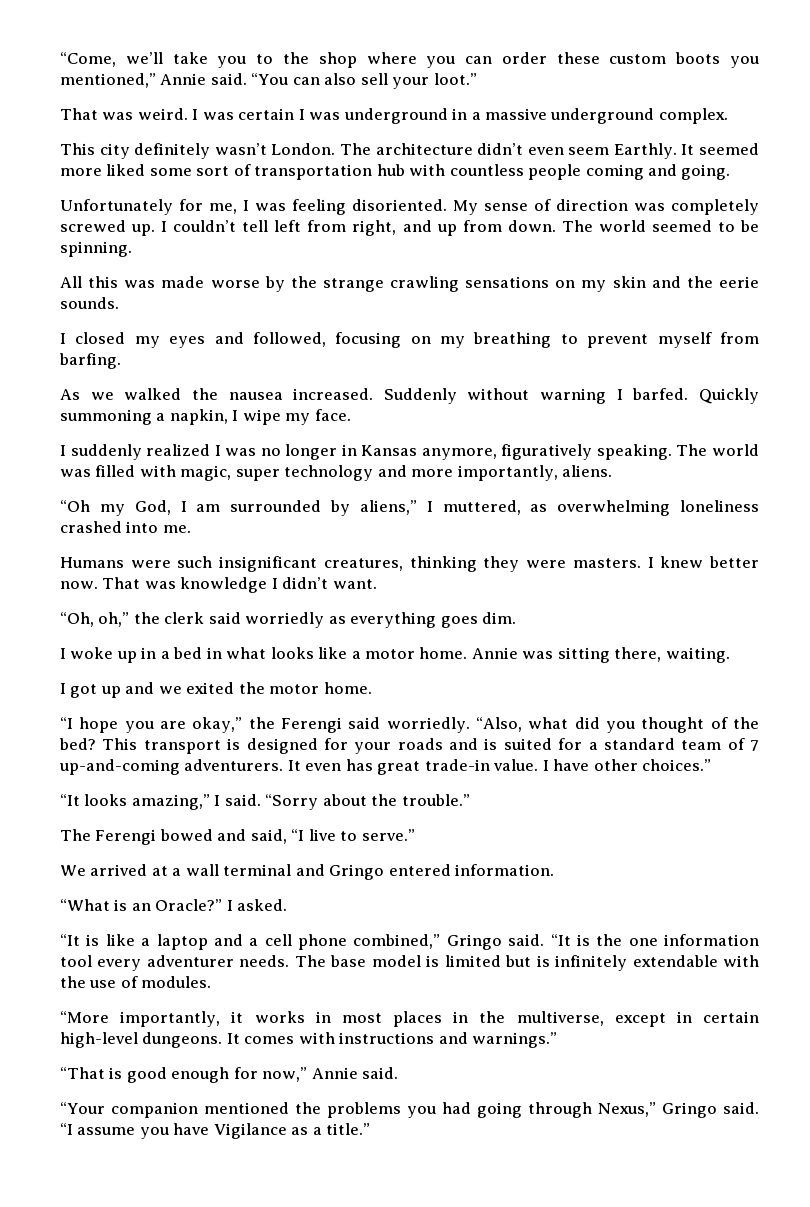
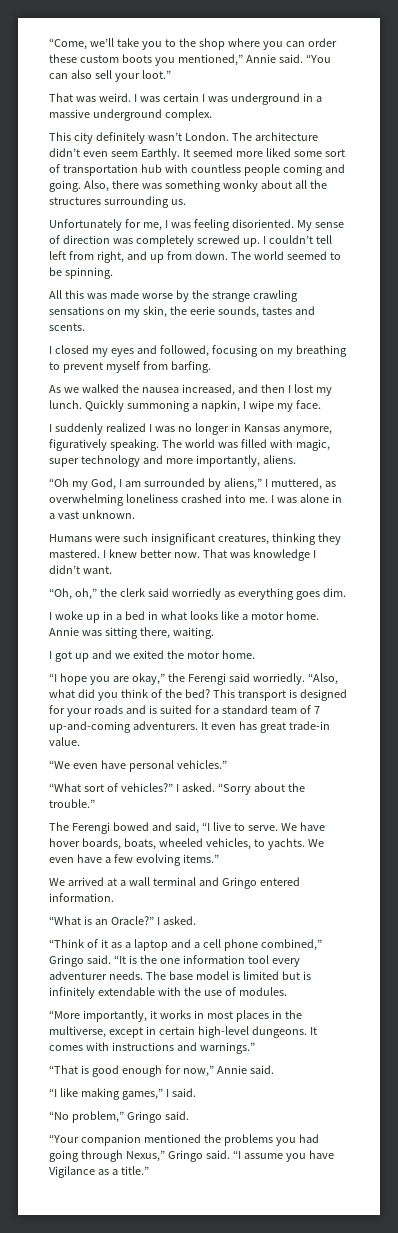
(731, 172) none -> [83,180,327,192] [49,196,186,208] Also, there was something wonky about all the structures surrounding us.
[612,276,759,288] [60,297,119,309] skin and the eerie sounds. -> [142,306,315,318] [49,323,85,331] skin, the eerie sounds, tastes and scents.
[293,388,689,404] increased. Suddenly without warning I barfed. -> [181,384,332,396] [49,400,82,409] increased, and then I lost my lunch.
(191, 529) none -> [270,494,342,503] [49,510,135,519] I was alone in a vast unknown.
[526,558,641,568] were masters. -> [49,549,100,558] mastered.
[641,717,705,733] thought -> [120,689,148,698] think
[542,759,712,771] [60,794,261,810] I have other choices.” // “It looks amazing,” I said. -> [49,760,227,772] [49,783,215,792] // “We even have personal vehicles.” // “What sort of vehicles?” I asked.
[361,829,415,841] serve.” -> [247,822,325,831] [49,838,324,850] [49,854,219,866] serve. We have hover boards, boats, wheeled vehicles, to yachts. We even have a few evolving items.”
[60,934,135,946] “It is like -> [49,939,122,948] “Think of it as
(399, 1073) none -> [49,1088,196,1100] [49,1111,189,1123] // “I like making games,” I said. // “No problem,” Gringo said.

